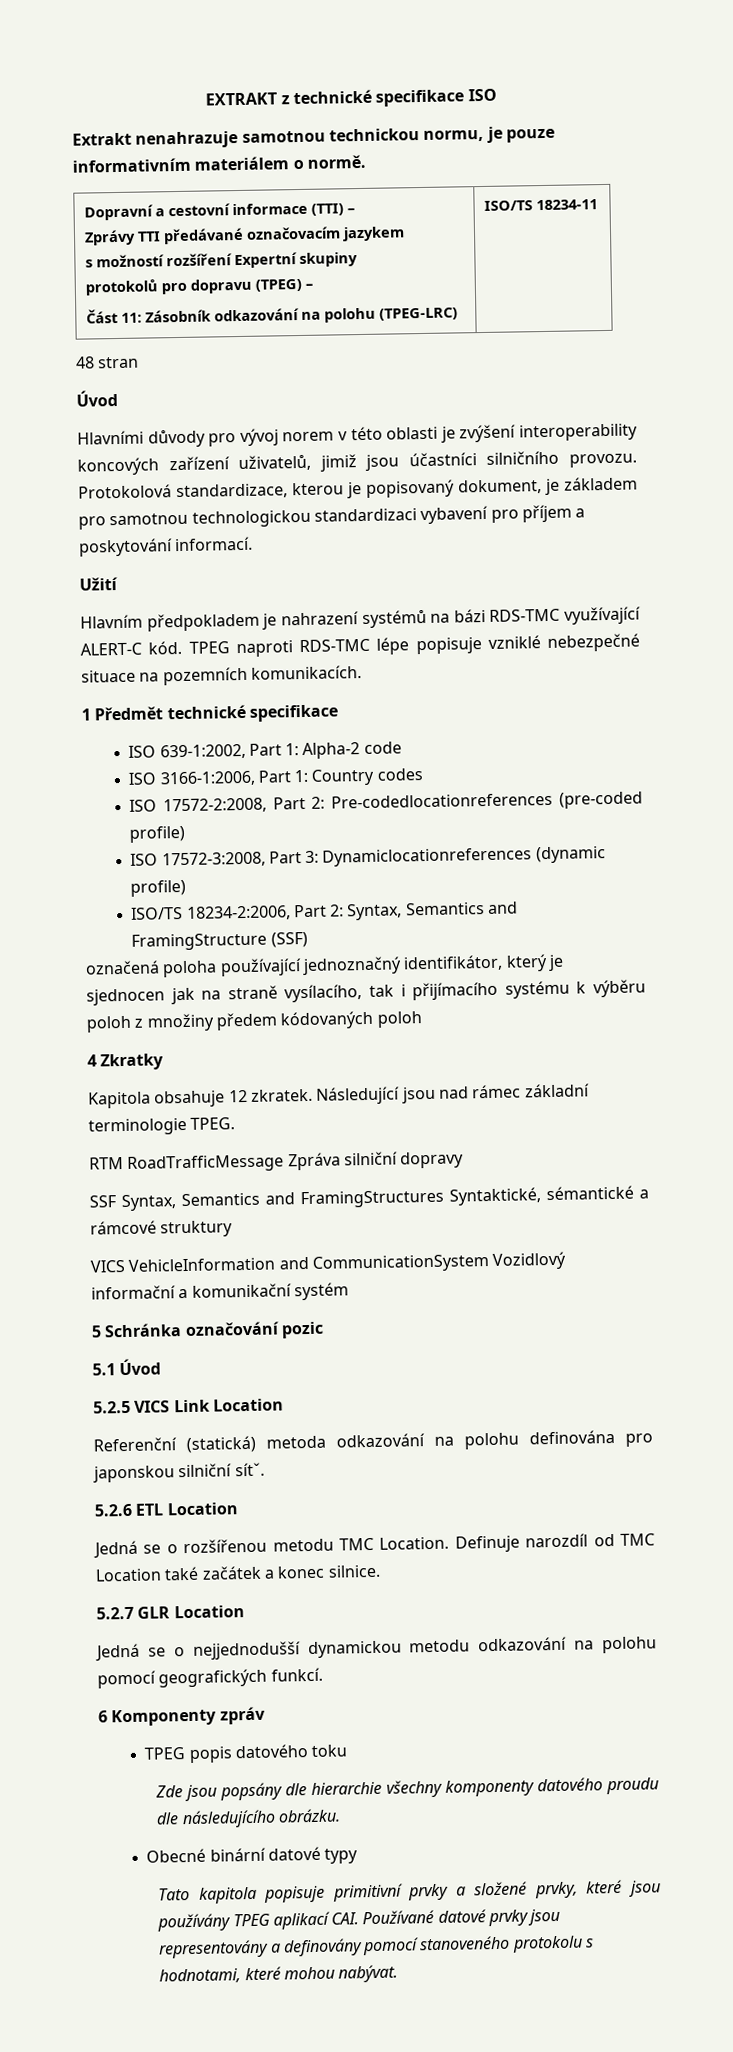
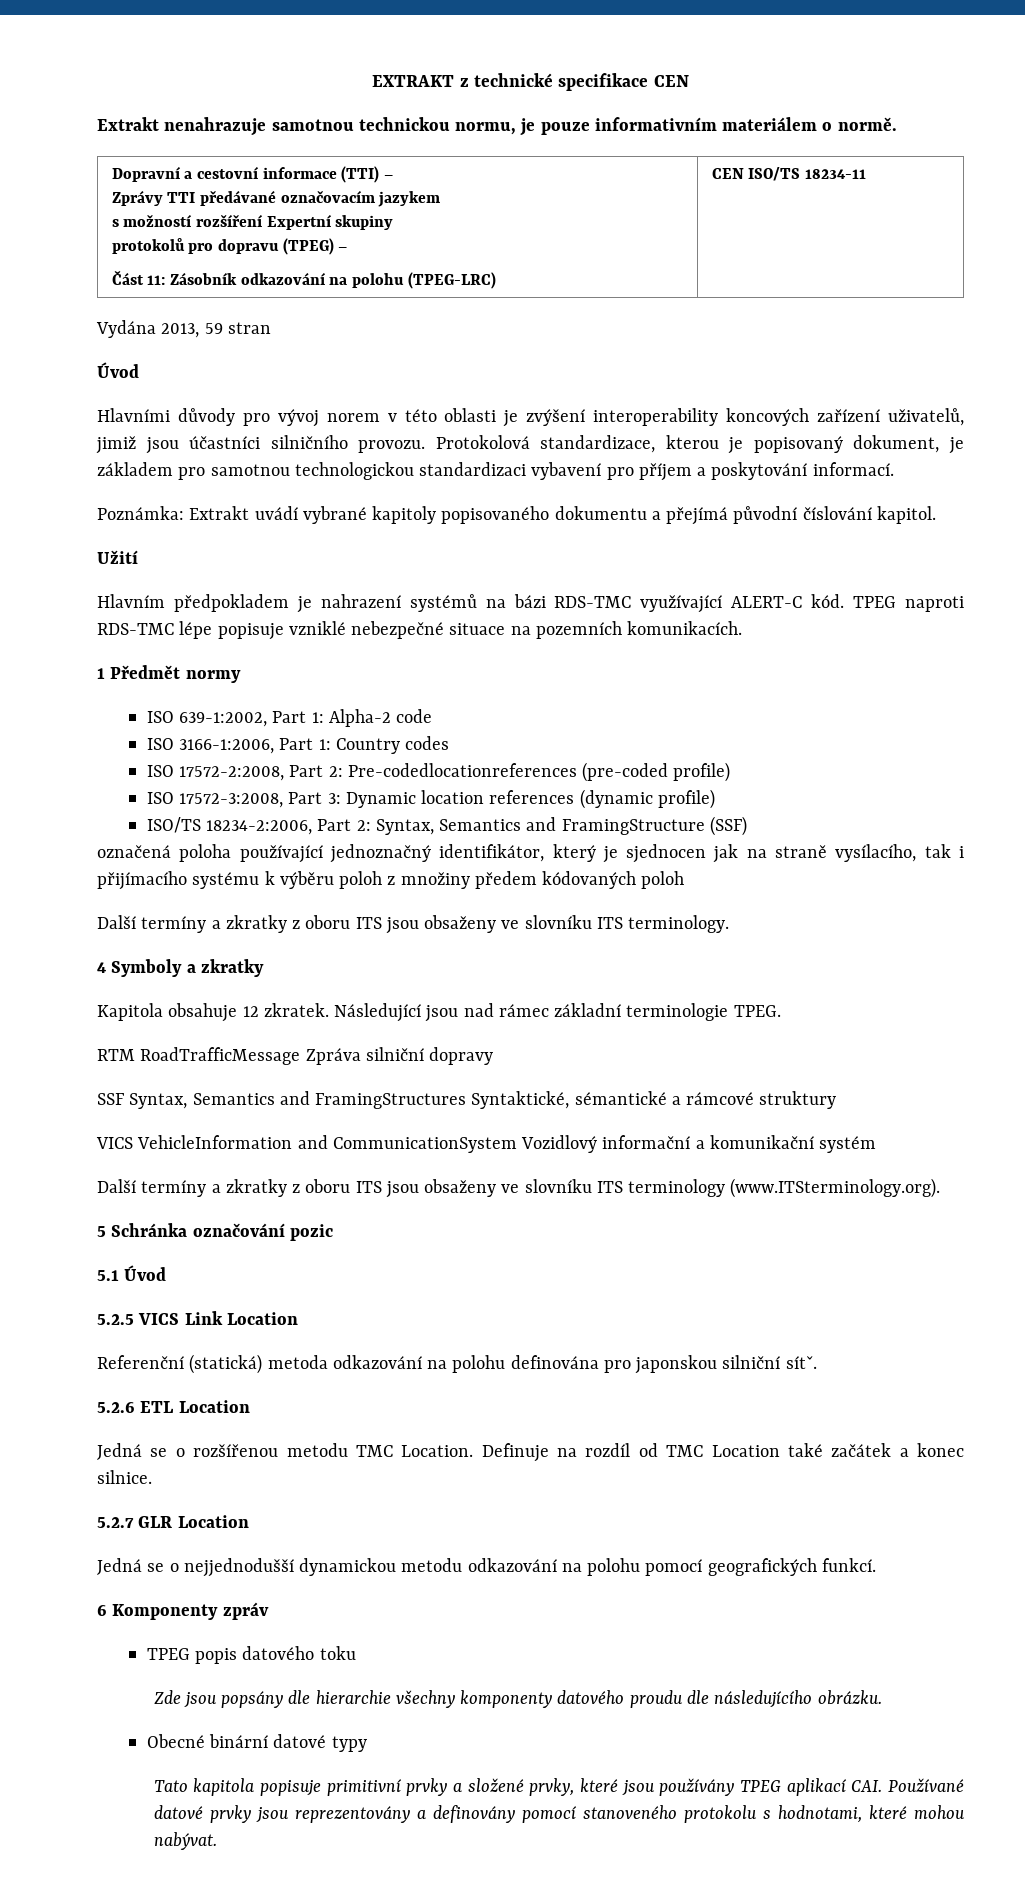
[467,88,497,102] ISO -> [653,75,689,87] CEN
(458, 314) none -> [711,168,744,179] CEN
[75,356,95,369] 48 -> [96,320,223,338] Vydána 2013, 59
(254, 544) none -> [97,506,936,525] // Poznámka: Extrakt uvádí vybrané kapitoly popisovaného dokumentu a přejímá původní číslování kapitol.
[166,704,338,722] technické specifikace -> [185,670,241,683] normy
[322,847,533,867] Dynamiclocationreferences -> [345,790,575,808] Dynamic location references
[87,1053,165,1071] 4 Zkratky -> [97,915,730,934] [97,959,264,977] Další termíny a zkratky z oboru ITS jsou obsaženy ve slovníku ITS terminology. // 4 Symboly a zkratky
(349, 1291) none -> [97,1178,941,1198] // Další termíny a zkratky z oboru ITS jsou obsaženy ve slovníku ITS terminology (www.ITSterminology.org).
[525,1533,589,1548] narozdíl -> [557,1443,631,1457] na rozdíl
[158,1939,270,1959] representovány -> [294,1806,410,1823] reprezentovány

